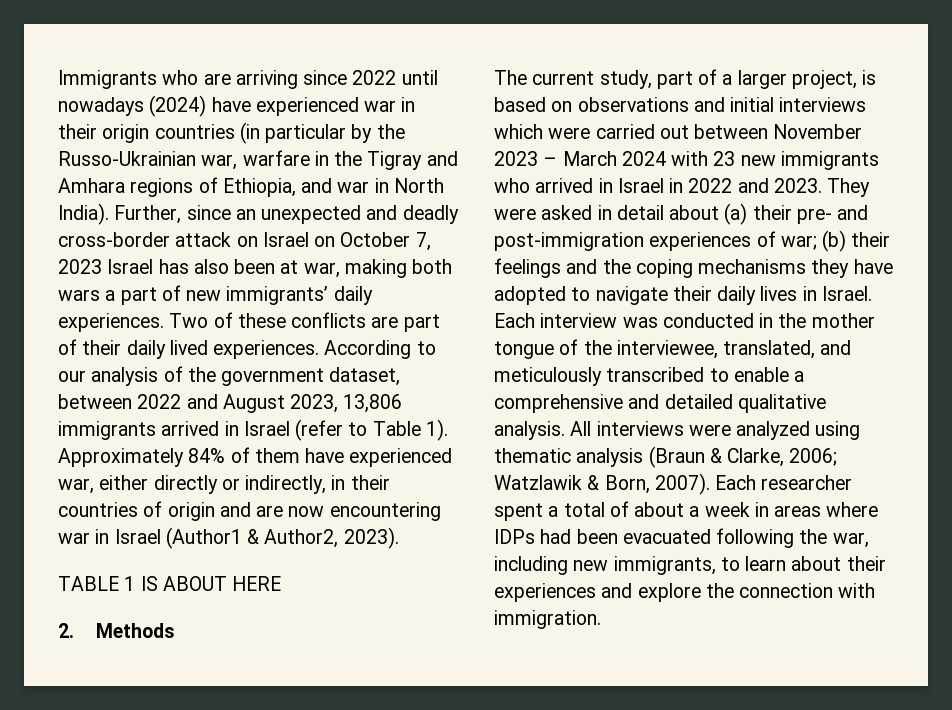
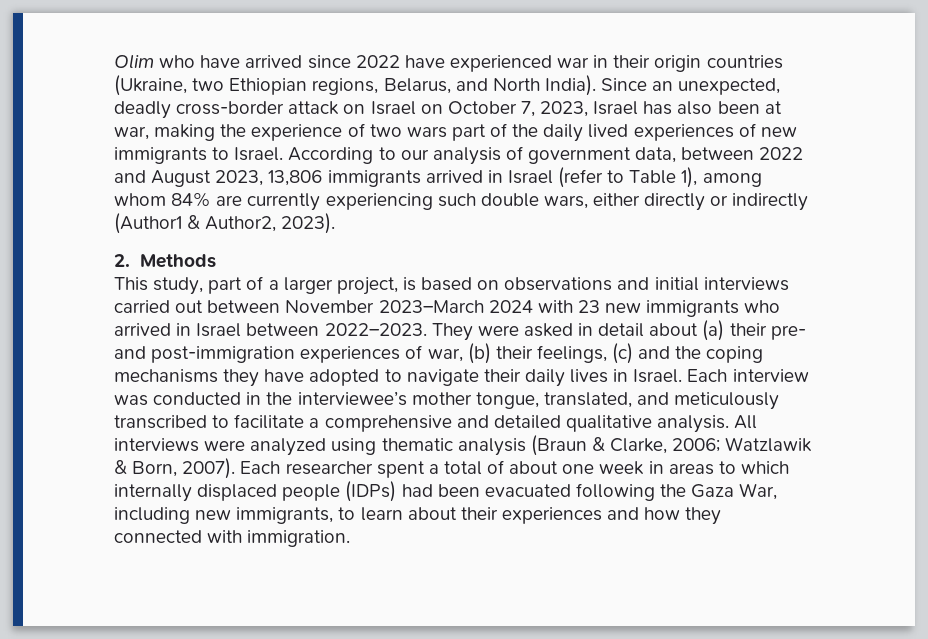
[58,70,438,89] [58,95,207,117] Immigrants who are arriving since 2022 until nowadays (2024) -> [114,54,400,69] Olim who have arrived since 2022
[239,122,405,144] [58,150,458,170] [58,177,444,197] [58,203,398,225] (in particular by the Russo-Ukrainian war, warfare in the Tigray and Amhara regions of Ethiopia, and war in North India). Further, since an unexpected and -> [114,75,781,96] (Ukraine, two Ethiopian regions, Belarus, and North India). Since an unexpected,
[58,259,102,274] 2023 -> [540,101,589,117] 2023,
[412,259,453,274] [58,285,373,305] [58,312,440,332] [58,339,320,359] both wars a part of new immigrants’ daily experiences. Two of these conflicts are part of their daily lived experiences. -> [220,123,797,142] [114,147,284,164] the experience of two wars part of the daily lived experiences of new immigrants to Israel.
[187,367,401,386] the government dataset, -> [528,147,677,164] government data,
[425,419,448,441] [58,447,453,467] [58,475,390,494] [58,501,441,521] [58,529,161,544] 1). Approximately 84% of them have experienced war, either directly or indirectly, in their countries of origin and are now encountering war in Israel -> [681,167,762,188] [114,192,809,211] 1), among whom 84% are currently experiencing such double wars, either directly or indirectly
[58,576,282,591] // TABLE 1 IS ABOUT HERE -> (336, 223) none
[494,70,595,85] The current -> [114,277,148,291] This
[494,124,591,139] which were -> (789, 284) none
[494,151,617,166] 2023 – March -> [378,300,484,313] 2023–March
[669,178,822,193] in 2022 and 2023. -> [246,323,427,336] between 2022–2023.
[780,235,817,250] war; -> [427,348,463,362] war,
[494,258,561,278] feelings -> [536,343,634,364] feelings, (c)
[811,313,875,328] [494,339,718,359] mother tongue of the interviewee, -> [297,391,539,409] interviewee’s mother tongue,
[733,367,789,382] enable -> [234,414,305,429] facilitate
[689,506,700,517] a -> [562,464,595,474] one
[826,502,879,517] [494,529,535,544] where IDPs -> [718,461,789,474] [114,481,397,502] to which internally displaced people (IDPs)
[832,532,869,548] war, -> [691,483,778,500] Gaza War,
[637,583,834,602] explore the connection -> [644,507,722,525] [114,530,202,543] how they connected

